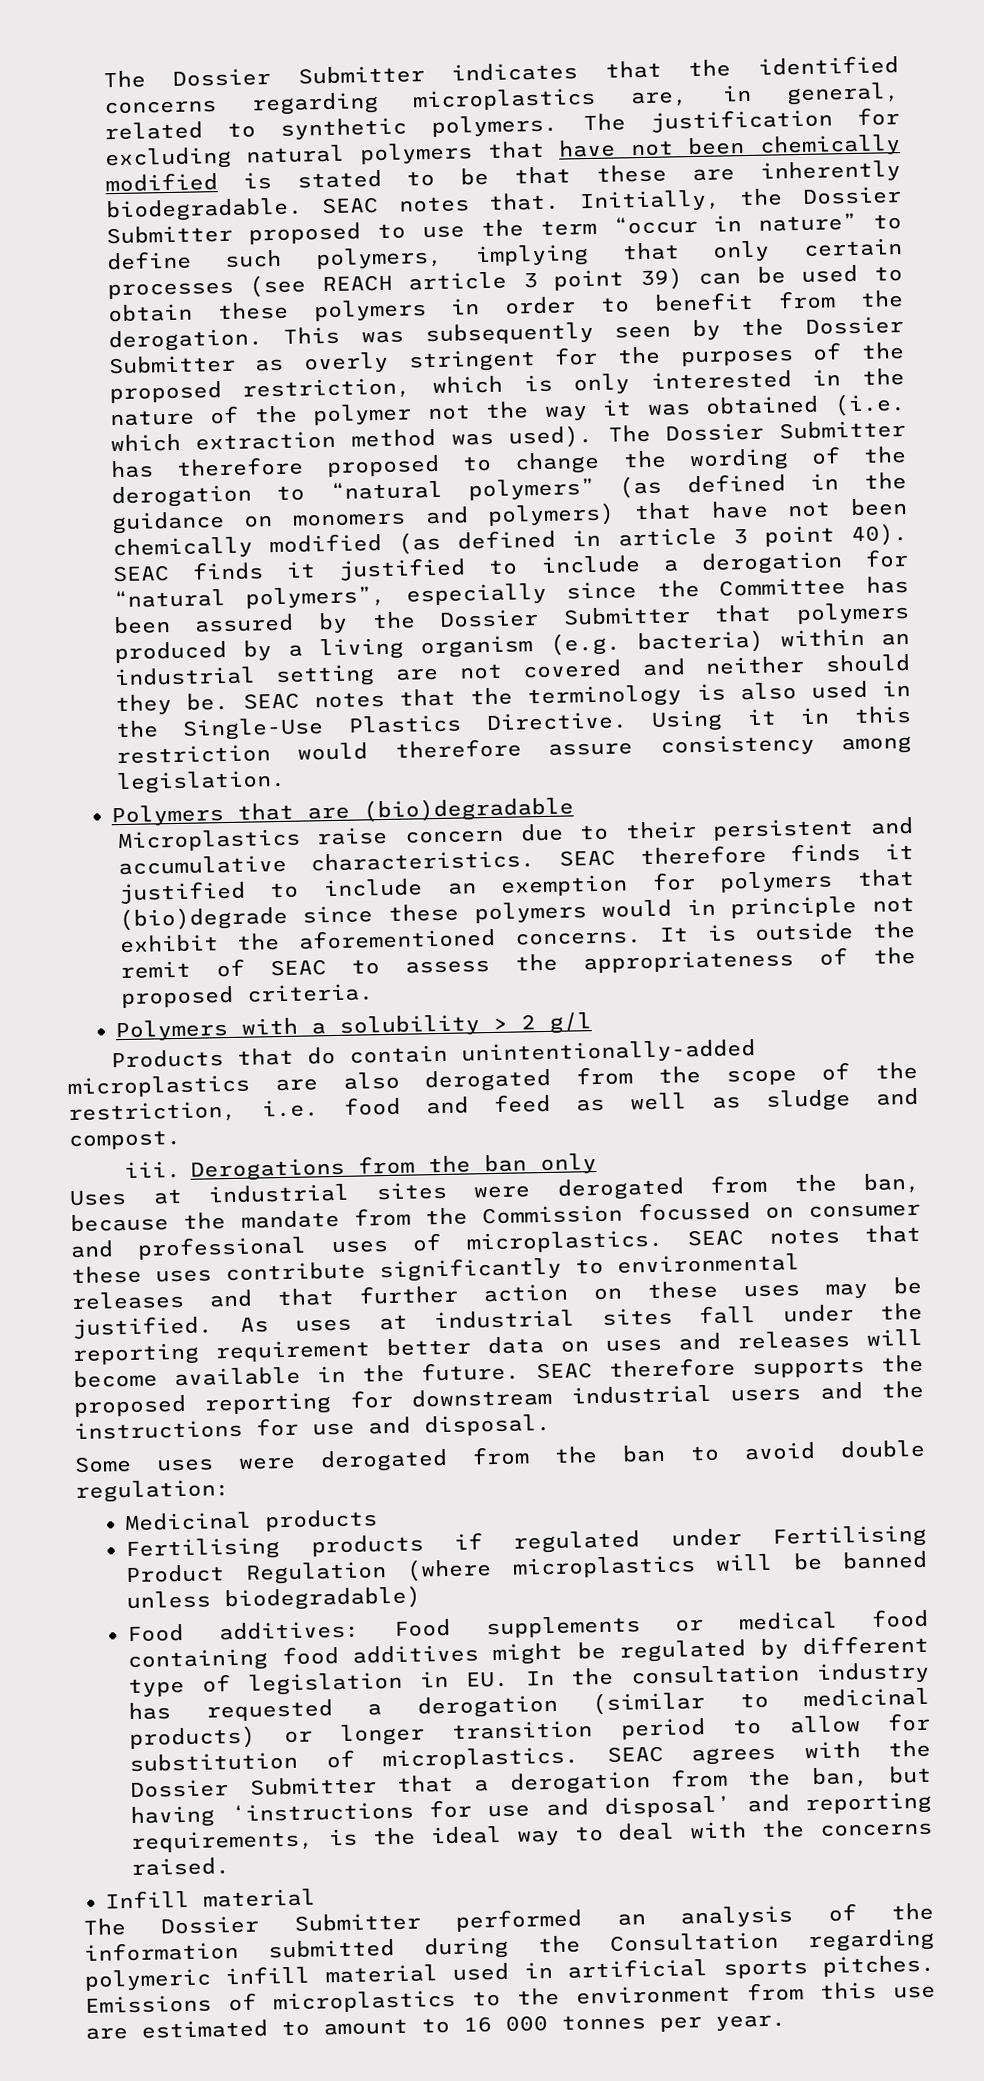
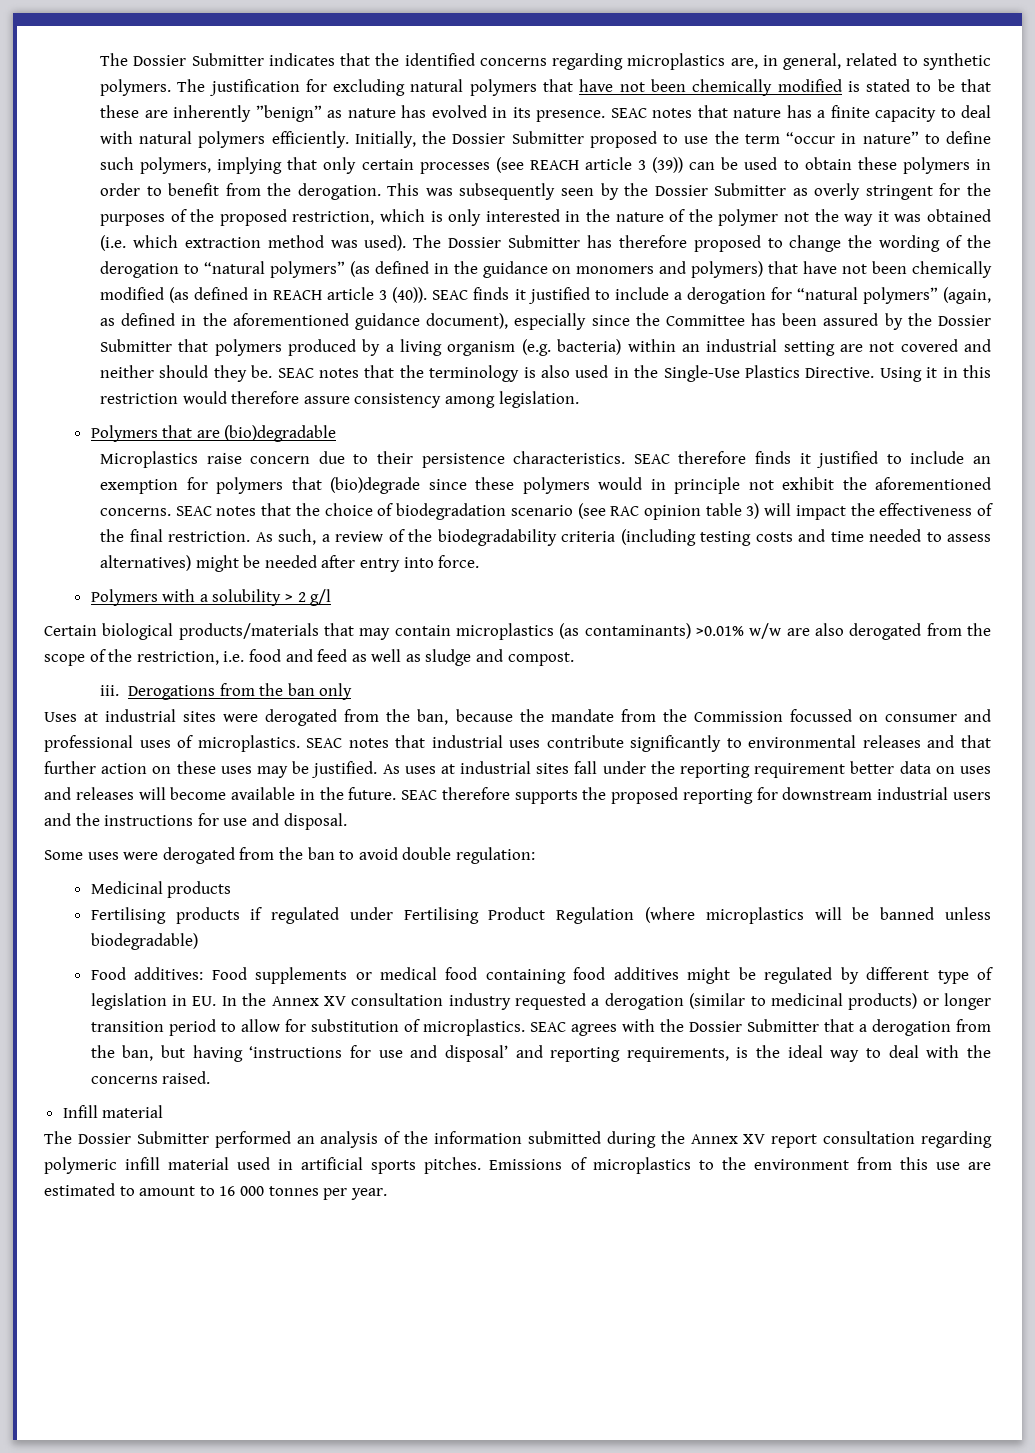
[104,192,561,223] biodegradable. SEAC notes that. -> [255,105,991,122] [100,131,349,148] ”benign” as nature has evolved in its presence. SEAC notes that nature has a finite capacity to deal with natural polymers efficiently.
[553,267,683,291] point 39) -> [652,157,684,173] (39))
[617,522,909,547] article 3 point 40). -> [273,287,428,303] REACH article 3 (40)).
[245,585,387,609] polymers”, -> [862,287,991,304] [100,313,509,330] polymers” (again, as defined in the aforementioned guidance document),
[712,816,915,841] [117,854,287,876] persistent and accumulative -> [421,453,505,468] persistence
[659,920,917,942] [119,946,917,980] [119,983,374,1009] It is outside the remit of SEAC to assess the appropriateness of the proposed criteria. -> [175,503,993,520] [100,529,992,546] [100,555,480,572] SEAC notes that the choice of biodegradation scenario (see RAC opinion table 3) will impact the effectiveness of the final restriction. As such, a review of the biodegradability criteria (including testing costs and time needed to assess alternatives) might be needed after entry into force.
[110,1038,756,1069] [67,1074,250,1099] Products that do contain unintentionally-added microplastics -> [44,623,782,640] Certain biological products/materials that may contain microplastics (as contaminants) >0.01% w/w
[71,1265,142,1285] these -> [431,735,503,748] industrial
(615, 1676) none -> [271,996,346,1006] Annex XV
[128,1702,172,1721] has -> (511, 1001) none
[610,1931,779,1952] Consultation -> [690,1131,916,1148] Annex XV report consultation

